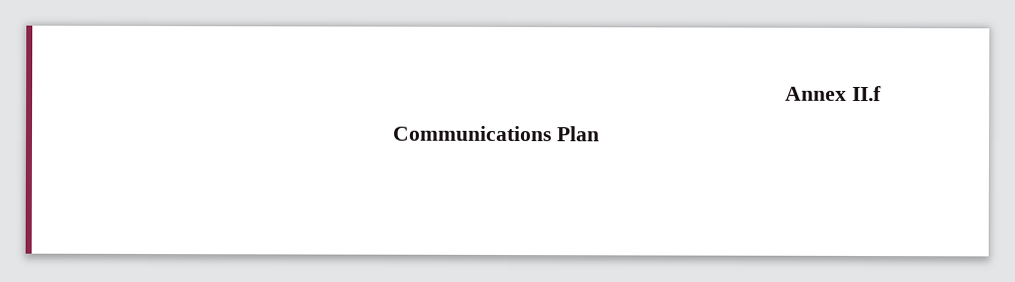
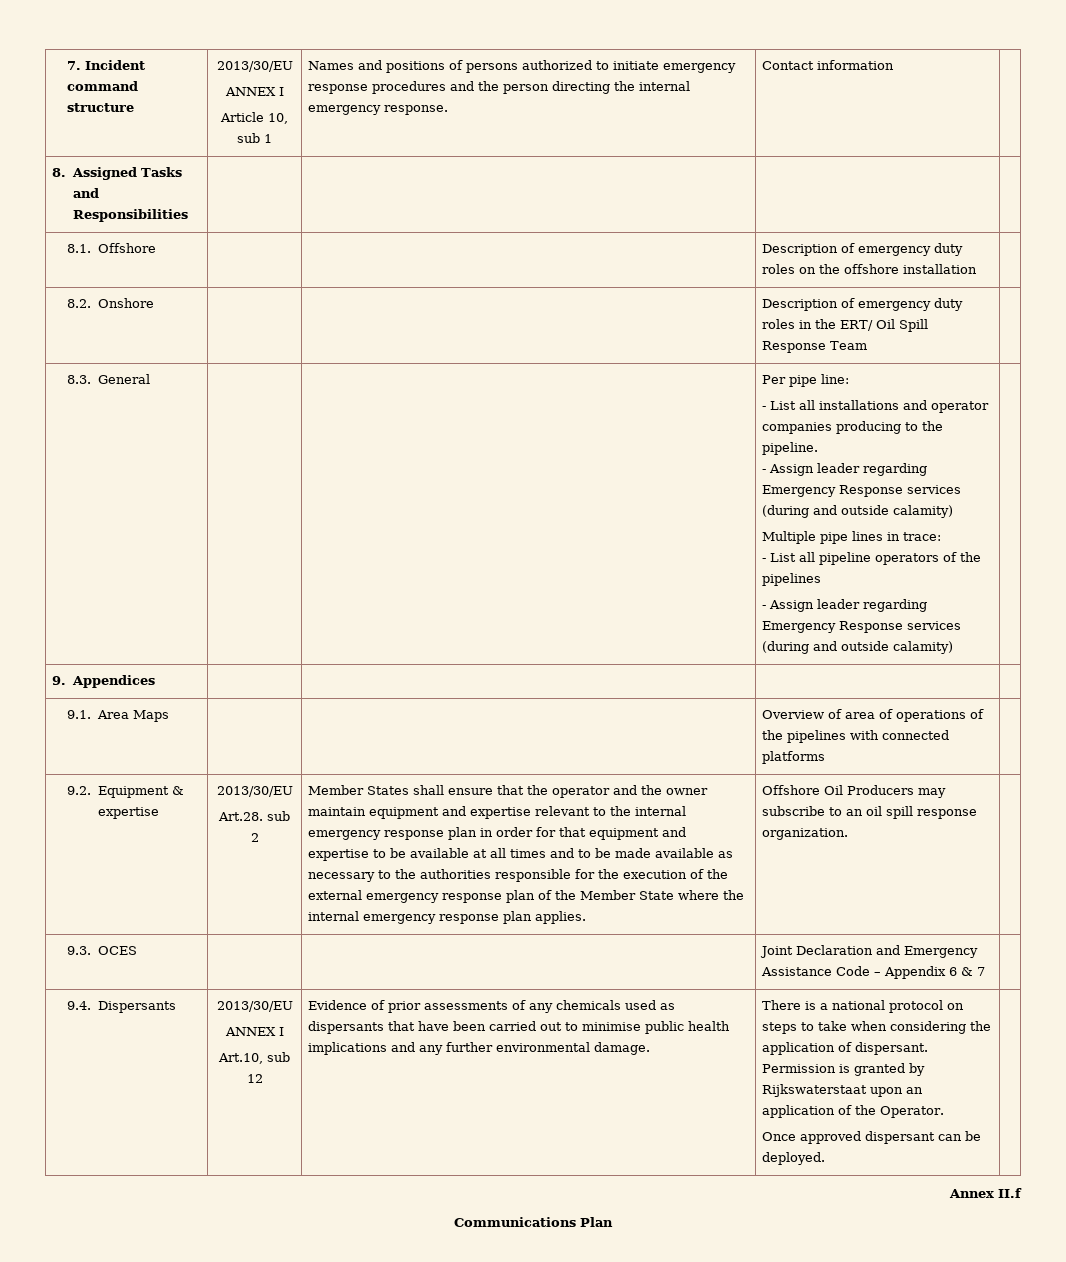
(785, 93) none -> [66,60,145,70] [66,81,138,91] [66,103,134,112] [216,61,293,72] [224,87,284,96] [220,112,288,124] [237,133,272,143] [308,60,737,73] [308,81,691,94] [308,105,449,115] [762,60,895,70] [52,167,182,180] [72,188,99,198] [72,209,188,222] [66,243,156,253] [762,243,964,256] [762,264,978,274] [66,298,154,308] [762,298,964,311] [762,319,929,332] [762,341,868,353] [66,374,150,384] [762,374,850,387] [762,400,990,413] [762,421,944,434] [762,442,819,455] [762,463,928,476] [762,485,962,497] [762,505,954,518] [762,531,942,544] [762,552,982,565] [762,573,822,586] [762,599,928,612] [762,621,962,633] [762,641,954,654] [52,675,155,688] [66,710,169,722] [762,709,985,722] [762,730,950,743] [762,751,826,764] [66,786,184,798] [97,807,159,819] [216,786,293,797] [218,811,290,821] [250,833,259,842] [308,785,709,798] [308,806,687,819] [308,827,687,840] [308,848,734,861] [308,869,729,882] [308,890,745,903] [308,911,587,924] [762,785,947,798] [762,806,978,819] [762,828,849,840] [66,946,137,955] [760,945,979,958] [761,966,986,979] [66,1001,176,1013] [216,1001,293,1012] [224,1027,284,1036] [218,1052,290,1064] [246,1074,263,1083] [308,1000,676,1013] [308,1021,731,1034] [308,1042,651,1055] [762,1000,965,1013] [762,1021,992,1034] [762,1042,929,1055] [762,1063,926,1076] [762,1084,924,1097] [762,1105,945,1118] [762,1131,982,1144] [762,1152,826,1165] 7. Incident command structure | 2013/30/EU // ANNEX I // Article 10, sub 1 | Names and positions of persons authorized to initiate emergency response procedures and the person directing the internal emergency response. | Contact information | // 8. Assigned Tasks and Responsibilities | | | | // 8.1. Offshore | | | Description of emergency duty roles on the offshore installation | // 8.2. Onshore | | | Description of emergency duty roles in the ERT/ Oil Spill Response Team | // 8.3. General | | | Per pipe line: // - List all installations and operator companies producing to the pipeline. // - Assign leader regarding Emergency Response services (during and outside calamity) // Multiple pipe lines in trace: // - List all pipeline operators of the pipelines // - Assign leader regarding Emergency Response services (during and outside calamity) | // 9. Appendices | | | | // 9.1. Area Maps | | | Overview of area of operations of the pipelines with connected platforms | // 9.2. Equipment & expertise | 2013/30/EU // Art.28. sub 2 | Member States shall ensure that the operator and the owner maintain equipment and expertise relevant to the internal emergency response plan in order for that equipment and expertise to be available at all times and to be made available as necessary to the authorities responsible for the execution of the external emergency response plan of the Member State where the internal emergency response plan applies. | Offshore Oil Producers may subscribe to an oil spill response organization. | // 9.3. OCES | | | Joint Declaration and Emergency Assistance Code – Appendix 6 & 7 | // 9.4. Dispersants | 2013/30/EU // ANNEX I // Art.10, sub 12 | Evidence of prior assessments of any chemicals used as dispersants that have been carried out to minimise public health implications and any further environmental damage. | There is a national protocol on steps to take when considering the application of dispersant. Permission is granted by Rijkswaterstaat upon an application of the Operator. // Once approved dispersant can be deployed. | //

